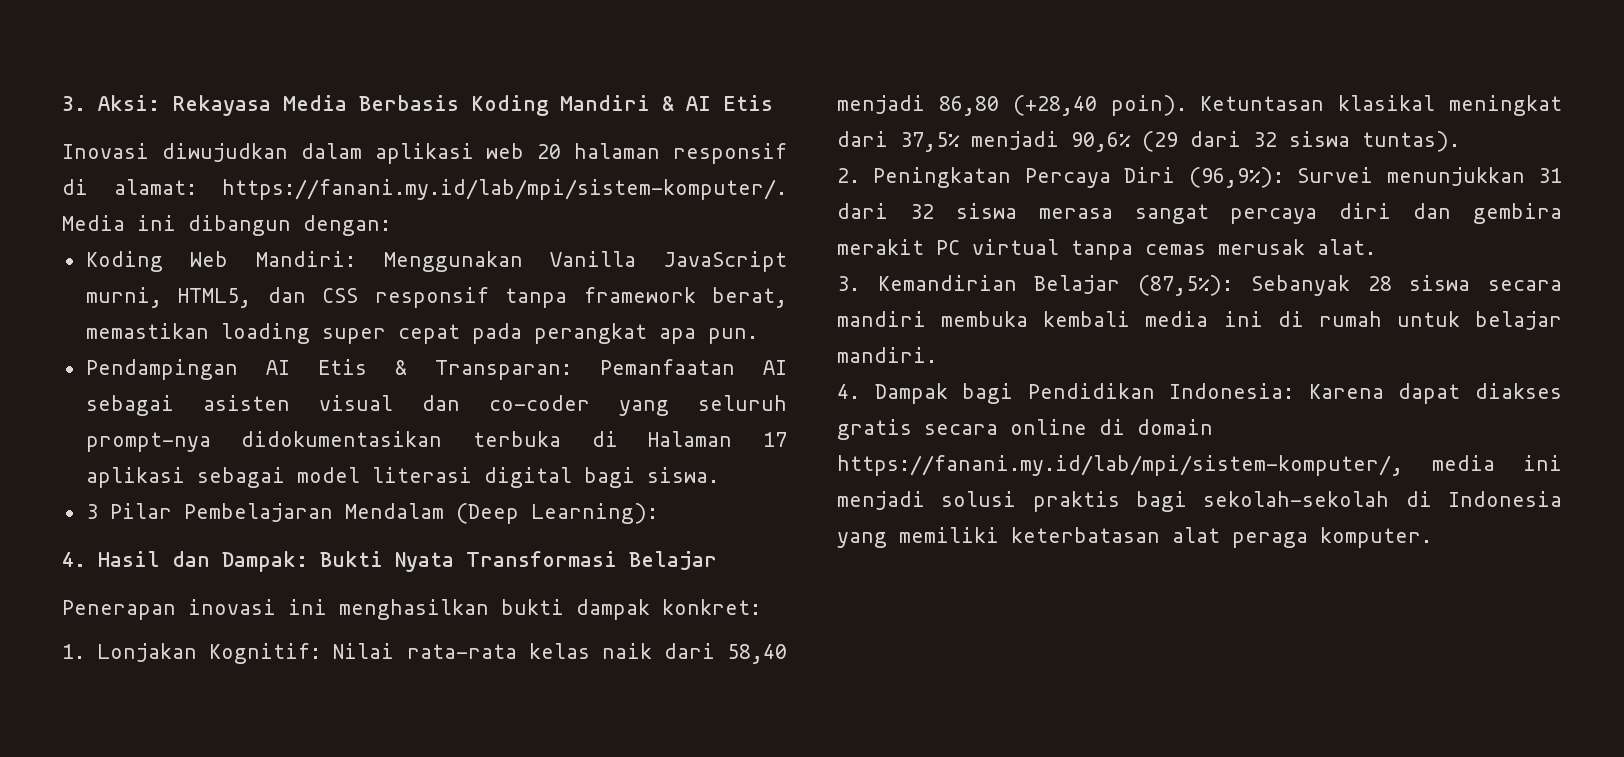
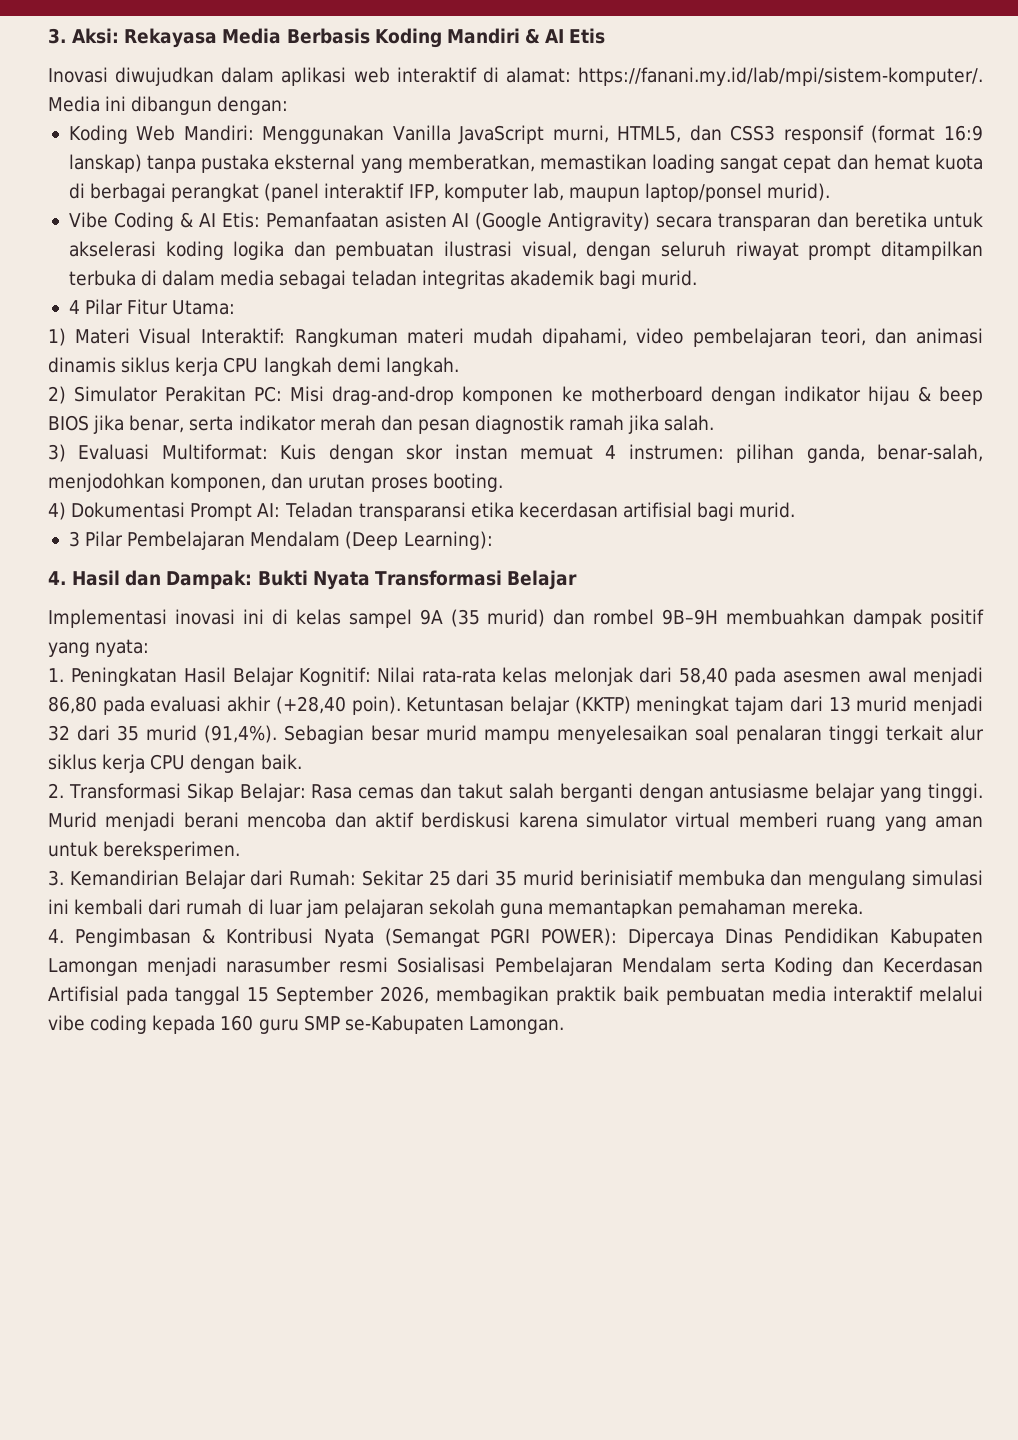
[537,143,787,164] 20 halaman responsif -> [396,67,477,83] interaktif
[322,287,787,308] [85,323,758,344] [85,359,787,380] [85,395,787,416] [85,431,787,452] [85,467,719,488] CSS responsif tanpa framework berat, memastikan loading super cepat pada perangkat apa pun. // Pendampingan AI Etis & Transparan: Pemanfaatan AI sebagai asisten visual dan co-coder yang seluruh prompt-nya didokumentasikan terbuka di Halaman 17 aplikasi sebagai model literasi digital bagi siswa. -> [730,125,983,144] [68,154,983,173] [68,183,831,202] [68,212,984,231] [68,241,984,260] [68,270,698,289] [68,299,236,315] [48,328,983,347] [48,357,459,376] [48,386,983,405] [48,415,715,434] [48,444,984,463] [48,473,503,492] [48,502,796,521] CSS3 responsif (format 16:9 lanskap) tanpa pustaka eksternal yang memberatkan, memastikan loading sangat cepat dan hemat kuota di berbagai perangkat (panel interaktif IFP, komputer lab, maupun laptop/ponsel murid). // Vibe Coding & AI Etis: Pemanfaatan asisten AI (Google Antigravity) secara transparan dan beretika untuk akselerasi koding logika dan pembuatan ilustrasi visual, dengan seluruh riwayat prompt ditampilkan terbuka di dalam media sebagai teladan integritas akademik bagi murid. // 4 Pilar Fitur Utama: // 1) Materi Visual Interaktif: Rangkuman materi mudah dipahami, video pembelajaran teori, dan animasi dinamis siklus kerja CPU langkah demi langkah. // 2) Simulator Perakitan PC: Misi drag-and-drop komponen ke motherboard dengan indikator hijau & beep BIOS jika benar, serta indikator merah dan pesan diagnostik ramah jika salah. // 3) Evaluasi Multiformat: Kuis dengan skor instan memuat 4 instrumen: pilihan ganda, benar-salah, menjodohkan komponen, dan urutan proses booting. // 4) Dokumentasi Prompt AI: Teladan transparansi etika kecerdasan artifisial bagi murid.
[62,600,176,620] Penerapan -> [48,609,167,628] Implementasi
[339,599,761,620] [62,643,198,662] menghasilkan bukti dampak konkret: // 1. Lonjakan -> [271,609,984,628] [48,639,150,657] [48,667,294,686] di kelas sampel 9A (35 murid) dan rombel 9B–9H membuahkan dampak positif yang nyata: // 1. Peningkatan Hasil Belajar
[601,643,652,659] naik -> [553,667,633,686] melonjak
[837,95,1562,116] [837,131,1460,152] [837,167,1562,188] [837,203,1562,224] [837,239,1376,260] [837,275,1562,296] [837,311,1562,330] [837,347,937,363] [837,383,1562,404] [837,419,1213,440] [837,455,1562,476] [837,491,1562,512] [837,527,1432,548] menjadi 86,80 (+28,40 poin). Ketuntasan klasikal meningkat dari 37,5% menjadi 90,6% (29 dari 32 siswa tuntas). // 2. Peningkatan Percaya Diri (96,9%): Survei menunjukkan 31 dari 32 siswa merasa sangat percaya diri dan gembira merakit PC virtual tanpa cemas merusak alat. // 3. Kemandirian Belajar (87,5%): Sebanyak 28 siswa secara mandiri membuka kembali media ini di rumah untuk belajar mandiri. // 4. Dampak bagi Pendidikan Indonesia: Karena dapat diakses gratis secara online di domain https://fanani.my.id/lab/mpi/sistem-komputer/, media ini menjadi solusi praktis bagi sekolah-sekolah di Indonesia yang memiliki keterbatasan alat peraga komputer. -> [734,667,984,686] [48,696,984,715] [48,725,984,744] [48,754,302,773] [48,783,983,802] [48,812,983,831] [48,841,241,860] [48,870,984,889] [48,899,863,918] [48,928,983,947] [48,957,984,976] [48,986,983,1005] [48,1015,564,1034] pada asesmen awal menjadi 86,80 pada evaluasi akhir (+28,40 poin). Ketuntasan belajar (KKTP) meningkat tajam dari 13 murid menjadi 32 dari 35 murid (91,4%). Sebagian besar murid mampu menyelesaikan soal penalaran tinggi terkait alur siklus kerja CPU dengan baik. // 2. Transformasi Sikap Belajar: Rasa cemas dan takut salah berganti dengan antusiasme belajar yang tinggi. Murid menjadi berani mencoba dan aktif berdiskusi karena simulator virtual memberi ruang yang aman untuk bereksperimen. // 3. Kemandirian Belajar dari Rumah: Sekitar 25 dari 35 murid berinisiatif membuka dan mengulang simulasi ini kembali dari rumah di luar jam pelajaran sekolah guna memantapkan pemahaman mereka. // 4. Pengimbasan & Kontribusi Nyata (Semangat PGRI POWER): Dipercaya Dinas Pendidikan Kabupaten Lamongan menjadi narasumber resmi Sosialisasi Pembelajaran Mendalam serta Koding dan Kecerdasan Artifisial pada tanggal 15 September 2026, membagikan praktik baik pembuatan media interaktif melalui vibe coding kepada 160 guru SMP se-Kabupaten Lamongan.

